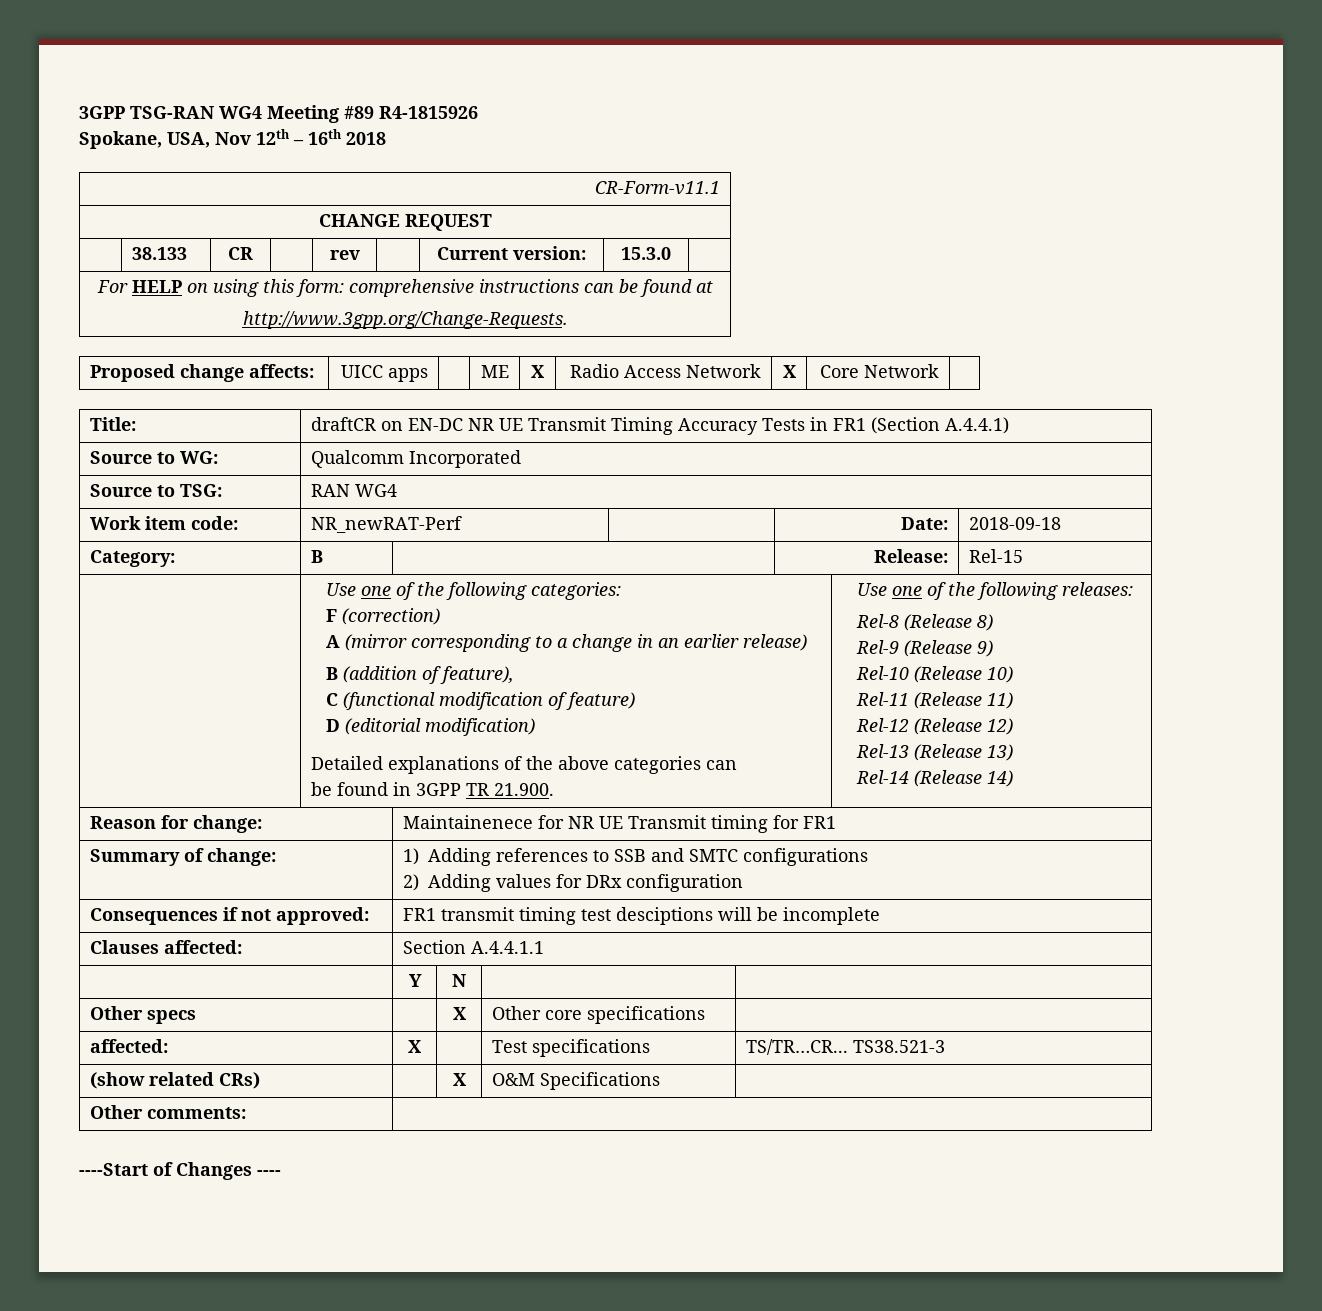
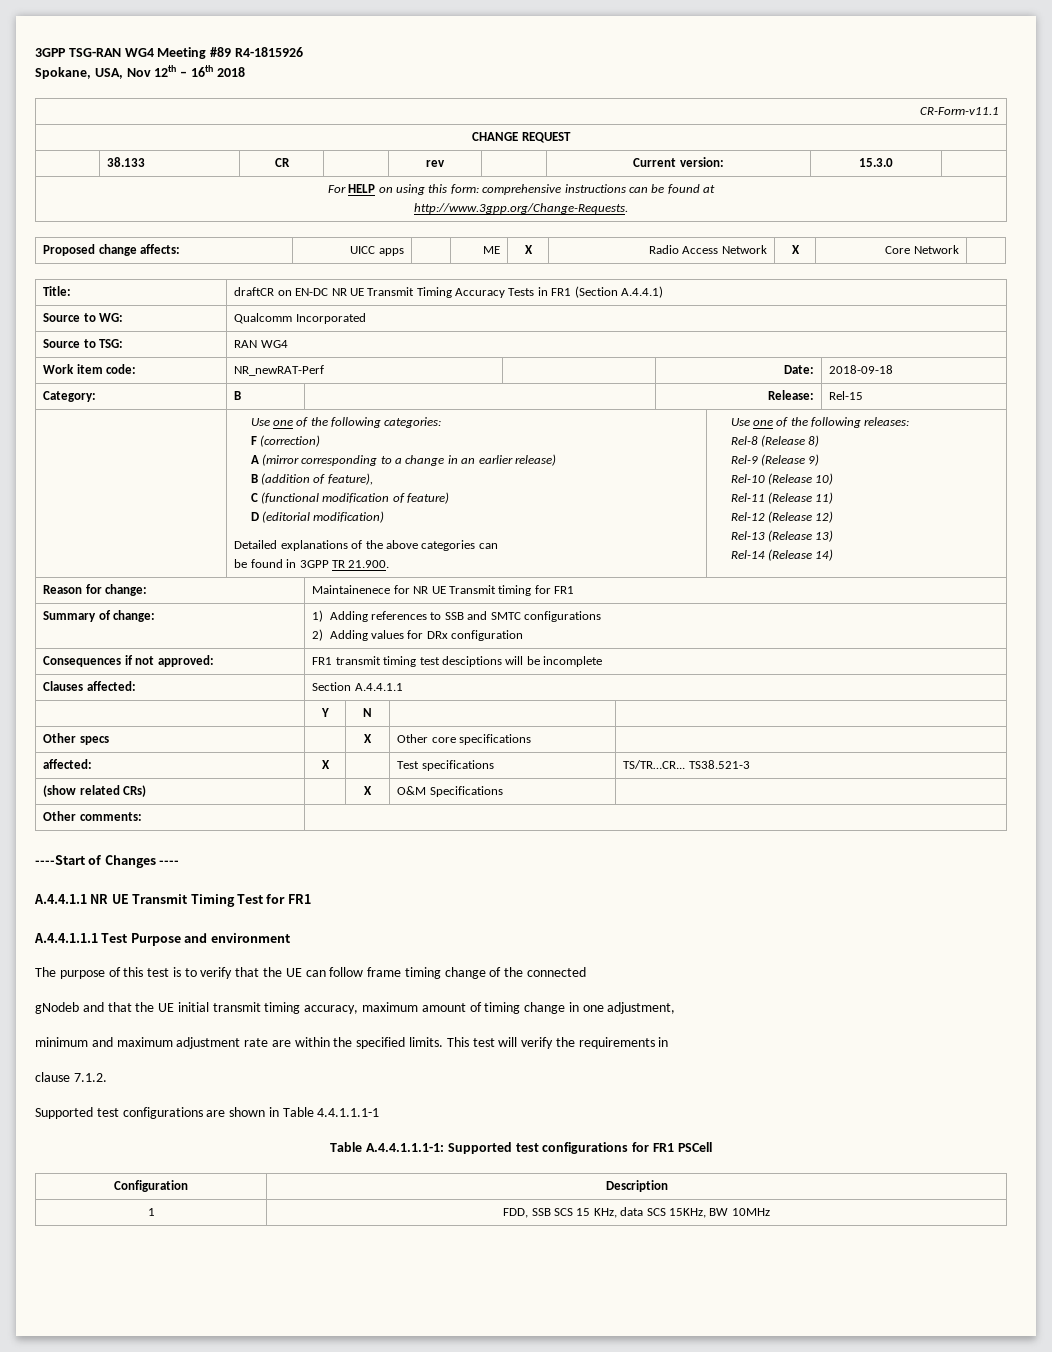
(281, 1173) none -> [34,894,311,907] [34,933,291,946] [35,967,587,979] [35,1002,676,1014] [35,1037,669,1049] [35,1072,107,1082] [35,1107,380,1119] [330,1142,712,1154] [114,1180,188,1192] [605,1180,668,1192] [147,1208,155,1216] [503,1207,770,1218] // A.4.4.1.1 NR UE Transmit Timing Test for FR1 // A.4.4.1.1.1 Test Purpose and environment // The purpose of this test is to verify that the UE can follow frame timing change of the connected // gNodeb and that the UE initial transmit timing accuracy, maximum amount of timing change in one adjustment, // minimum and maximum adjustment rate are within the specified limits. This test will verify the requirements in // clause 7.1.2. // Supported test configurations are shown in Table 4.4.1.1.1-1 // Table A.4.4.1.1.1-1: Supported test configurations for FR1 PSCell // Configuration | Description // 1 | FDD, SSB SCS 15 KHz, data SCS 15KHz, BW 10MHz

